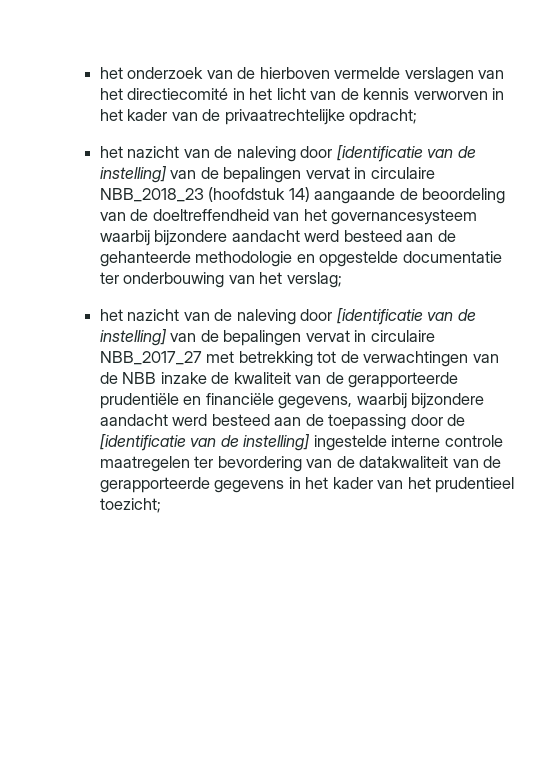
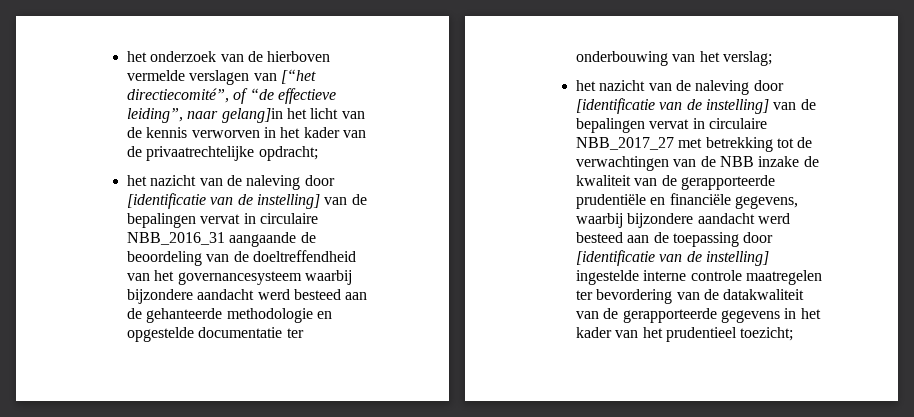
[99,88,245,100] het directiecomité in -> [280,69,316,84] [126,88,336,104] [126,108,283,123] [“het directiecomité”, of “de effectieve leiding”, naar gelang]in
[99,187,310,202] NBB_2018_23 (hoofdstuk 14) -> [126,232,225,245] NBB_2016_31
[447,414,466,426] de -> (774, 237) none

